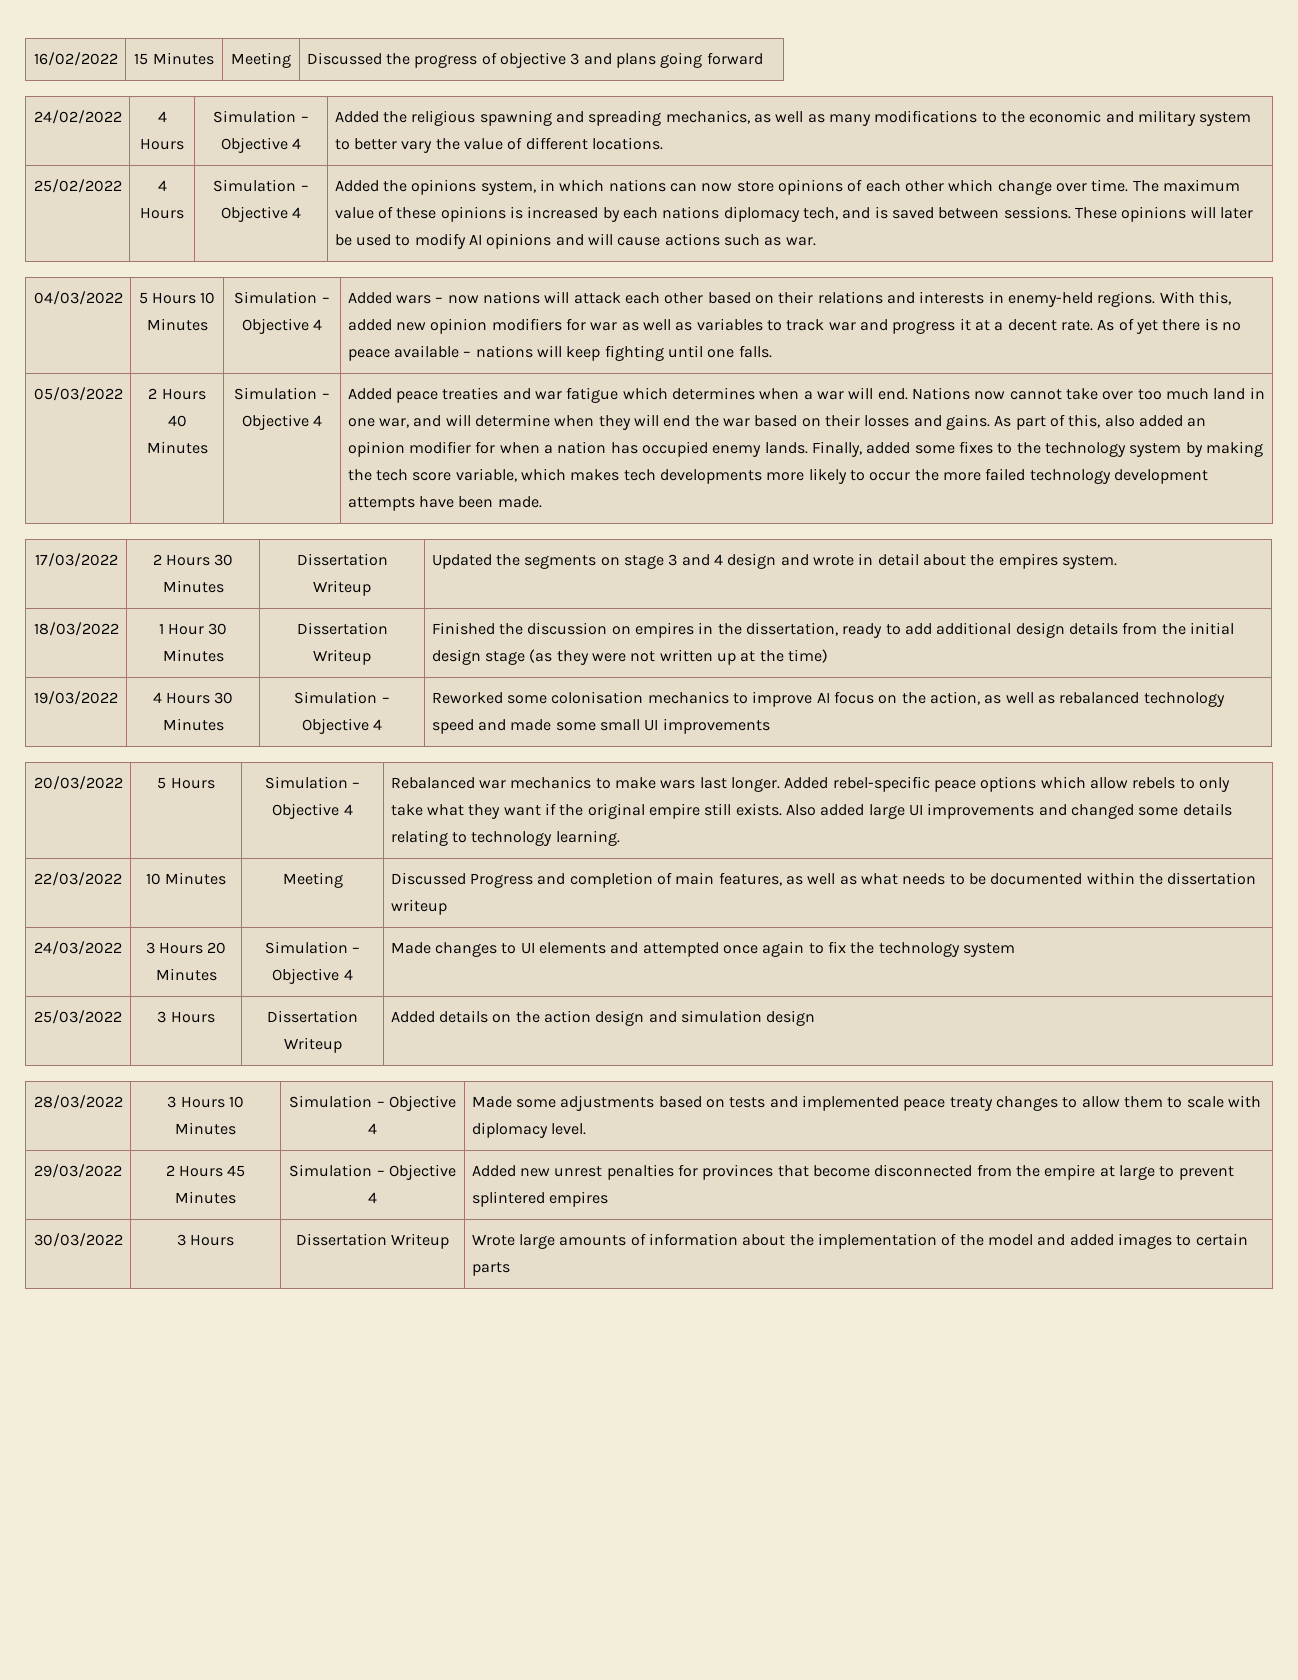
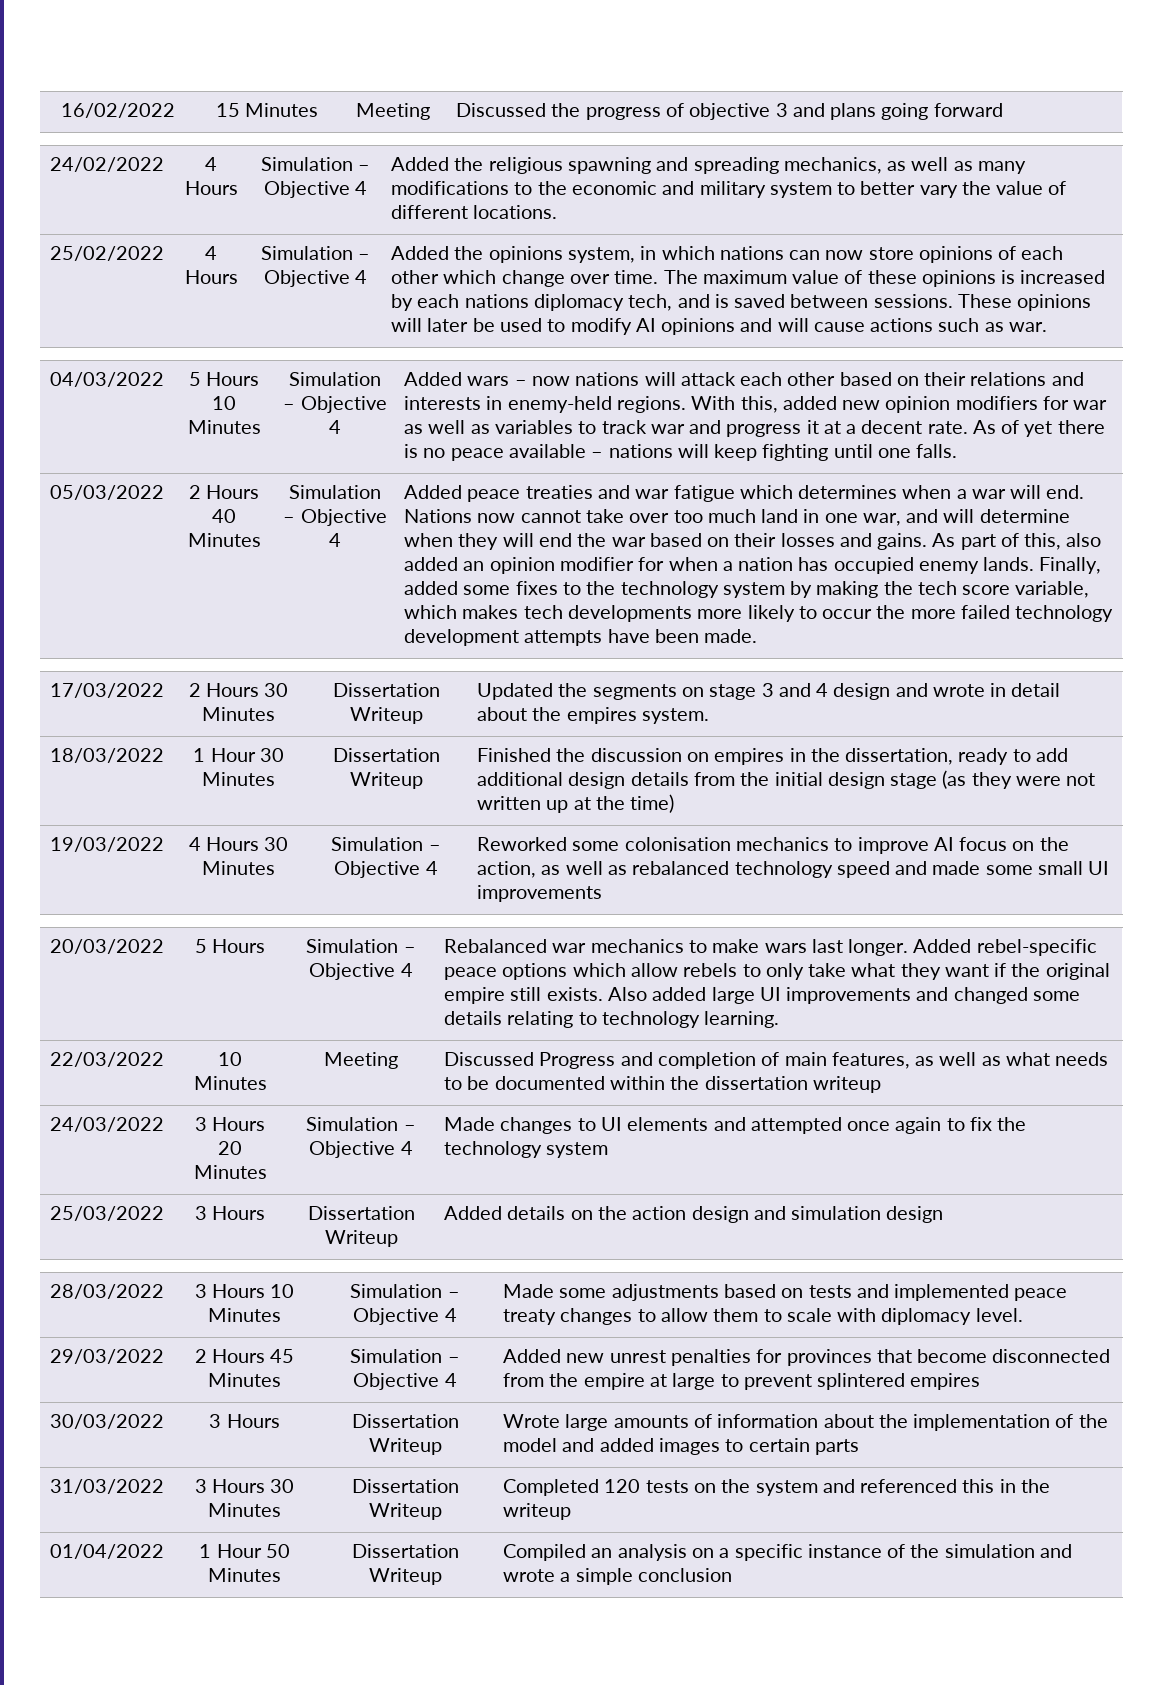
(510, 1269) none -> [50,1479,164,1494] [194,1479,295,1493] [208,1503,281,1517] [351,1479,459,1493] [368,1503,442,1520] [503,1479,1050,1496] [503,1503,572,1520] [50,1544,164,1559] [199,1544,290,1558] [208,1568,281,1582] [351,1544,459,1558] [368,1568,442,1585] [503,1544,1072,1561] [503,1568,732,1585] // 31/03/2022 | 3 Hours 30 Minutes | Dissertation Writeup | Completed 120 tests on the system and referenced this in the writeup // 01/04/2022 | 1 Hour 50 Minutes | Dissertation Writeup | Compiled an analysis on a specific instance of the simulation and wrote a simple conclusion

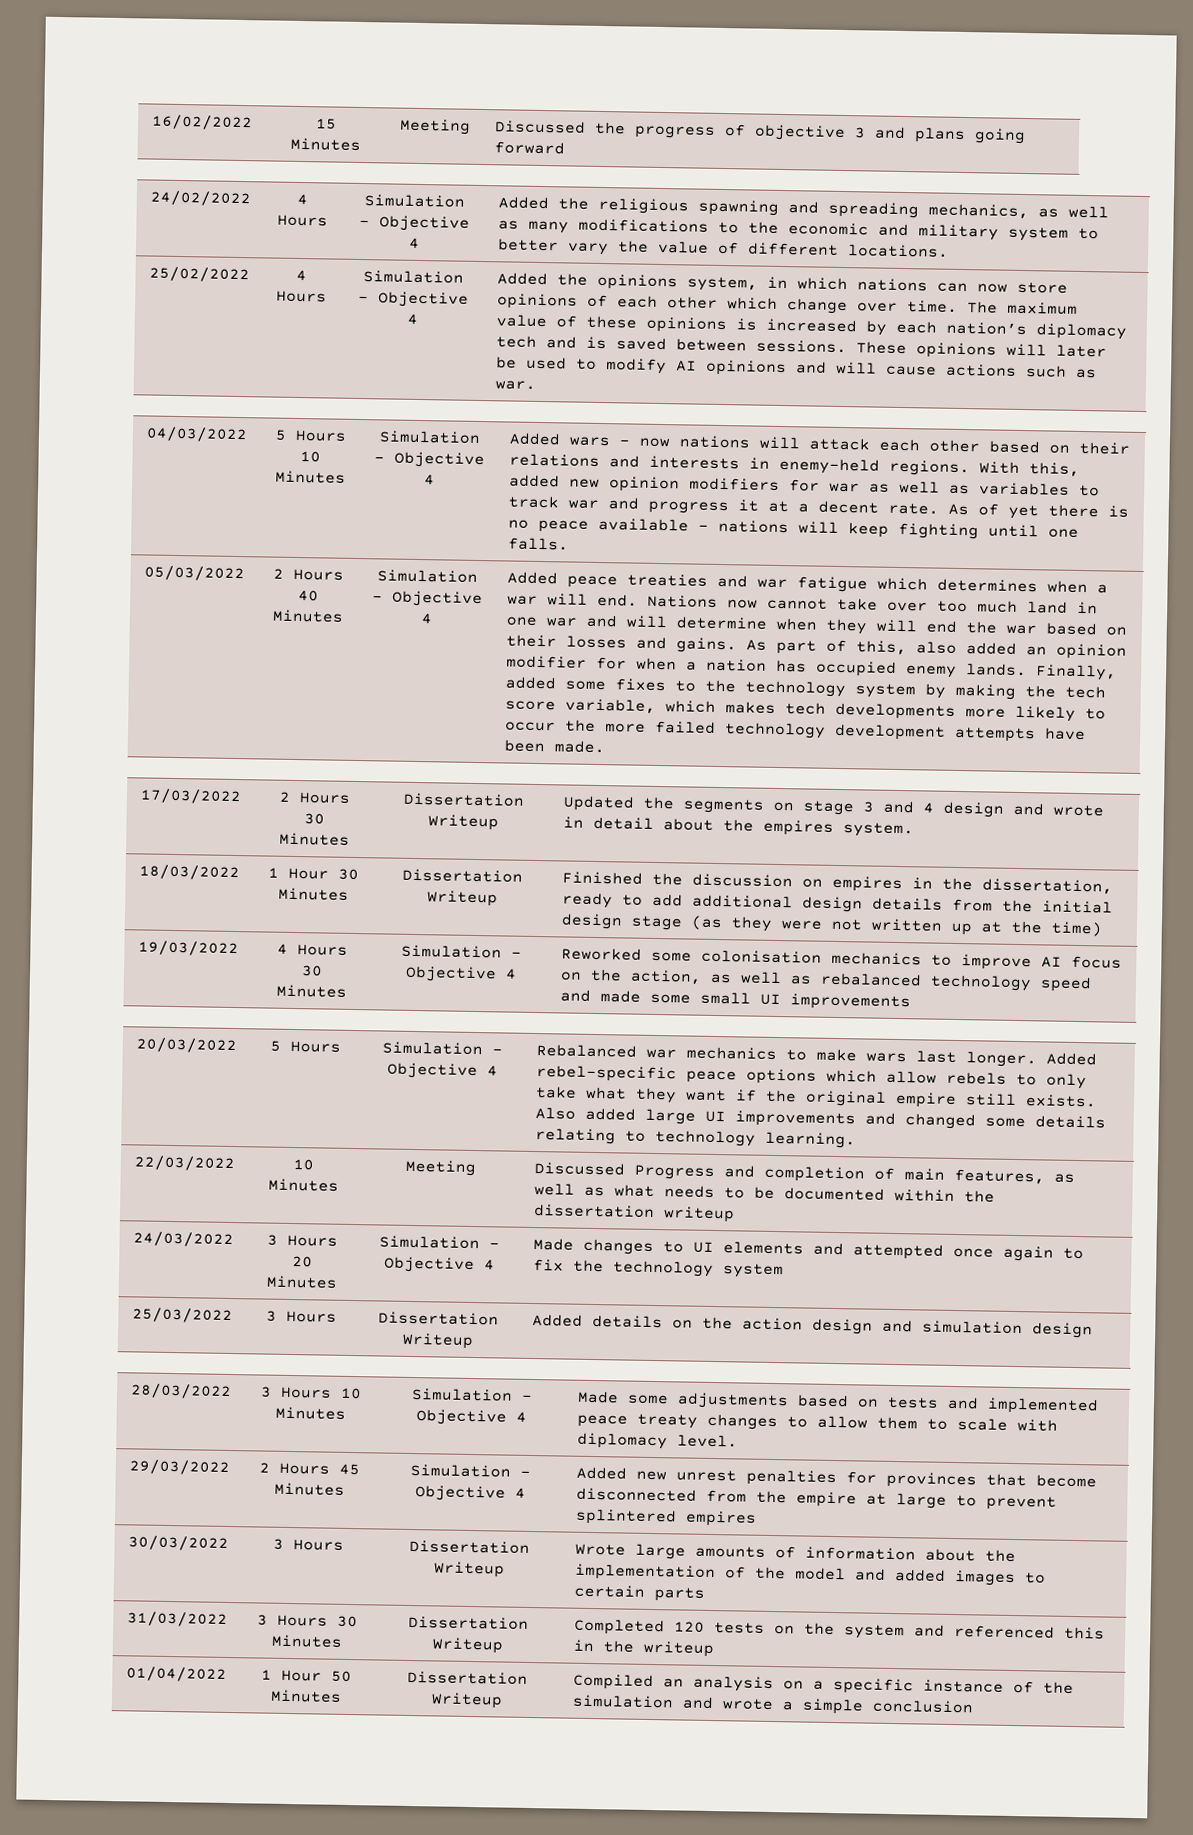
[464,294,673,311] nations diplomacy tech, -> [945,321,1127,340] [495,335,537,348] nation’s diplomacy tech
[862,513,901,526] war, -> [545,617,577,627] war

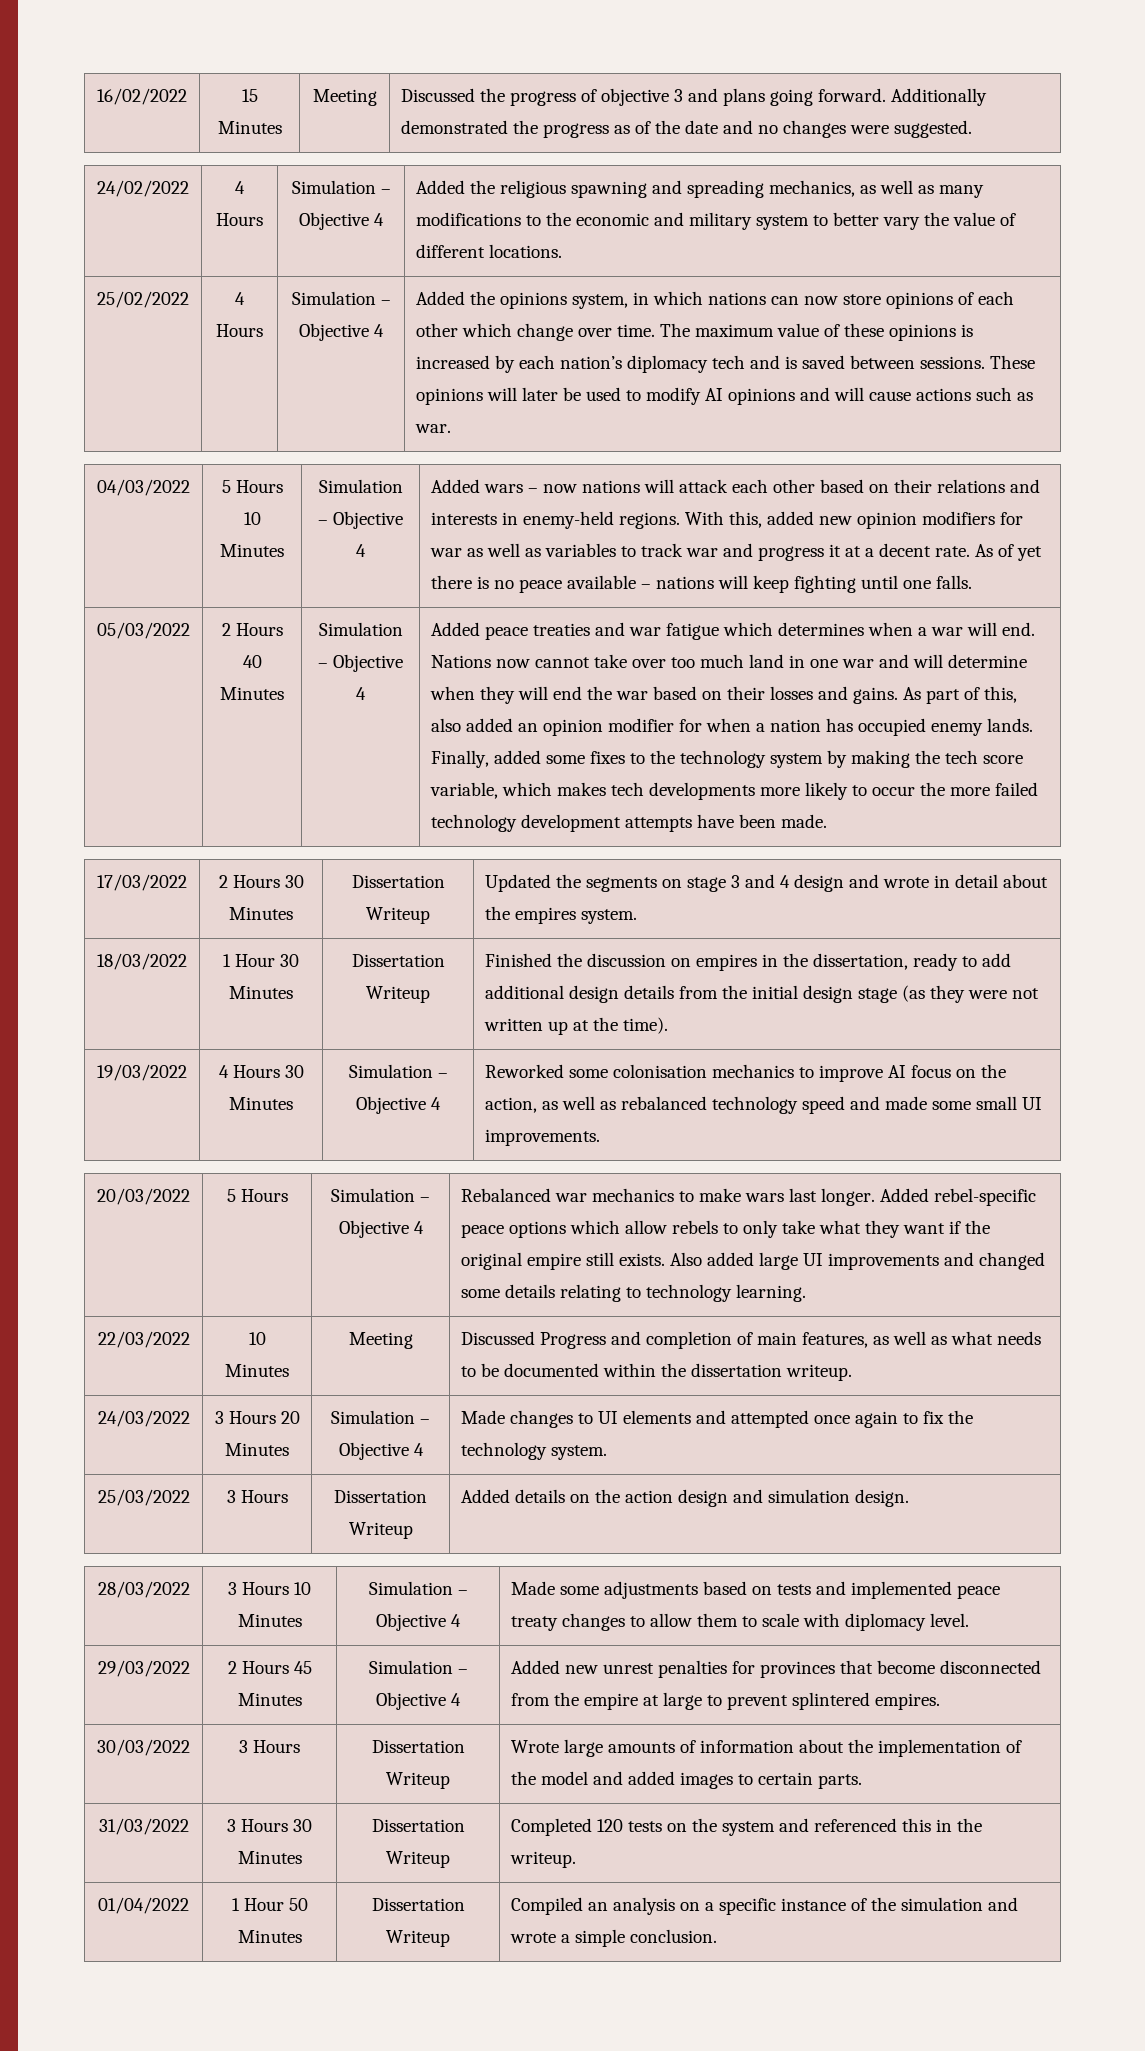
[493,141,565,155] forward -> [818,88,988,106] [401,120,973,138] forward. Additionally demonstrated the progress as of the date and no changes were suggested.
[1050,921,1102,937] time) -> [623,1017,669,1034] time).
[789,993,911,1011] improvements -> [485,1129,601,1146] improvements.
[662,1206,735,1223] writeup -> [786,1364,853,1381] writeup.
[722,1263,784,1279] system -> [551,1445,608,1460] system.
[1031,1322,1093,1339] design -> [855,1489,910,1507] design.
[684,1510,757,1527] empires -> [875,1693,941,1710] empires.
[653,1587,705,1602] parts -> [818,1774,863,1789] parts.
[642,1640,715,1658] writeup -> [510,1851,577,1868] writeup.
[871,1699,974,1714] conclusion -> [630,1929,718,1943] conclusion.

